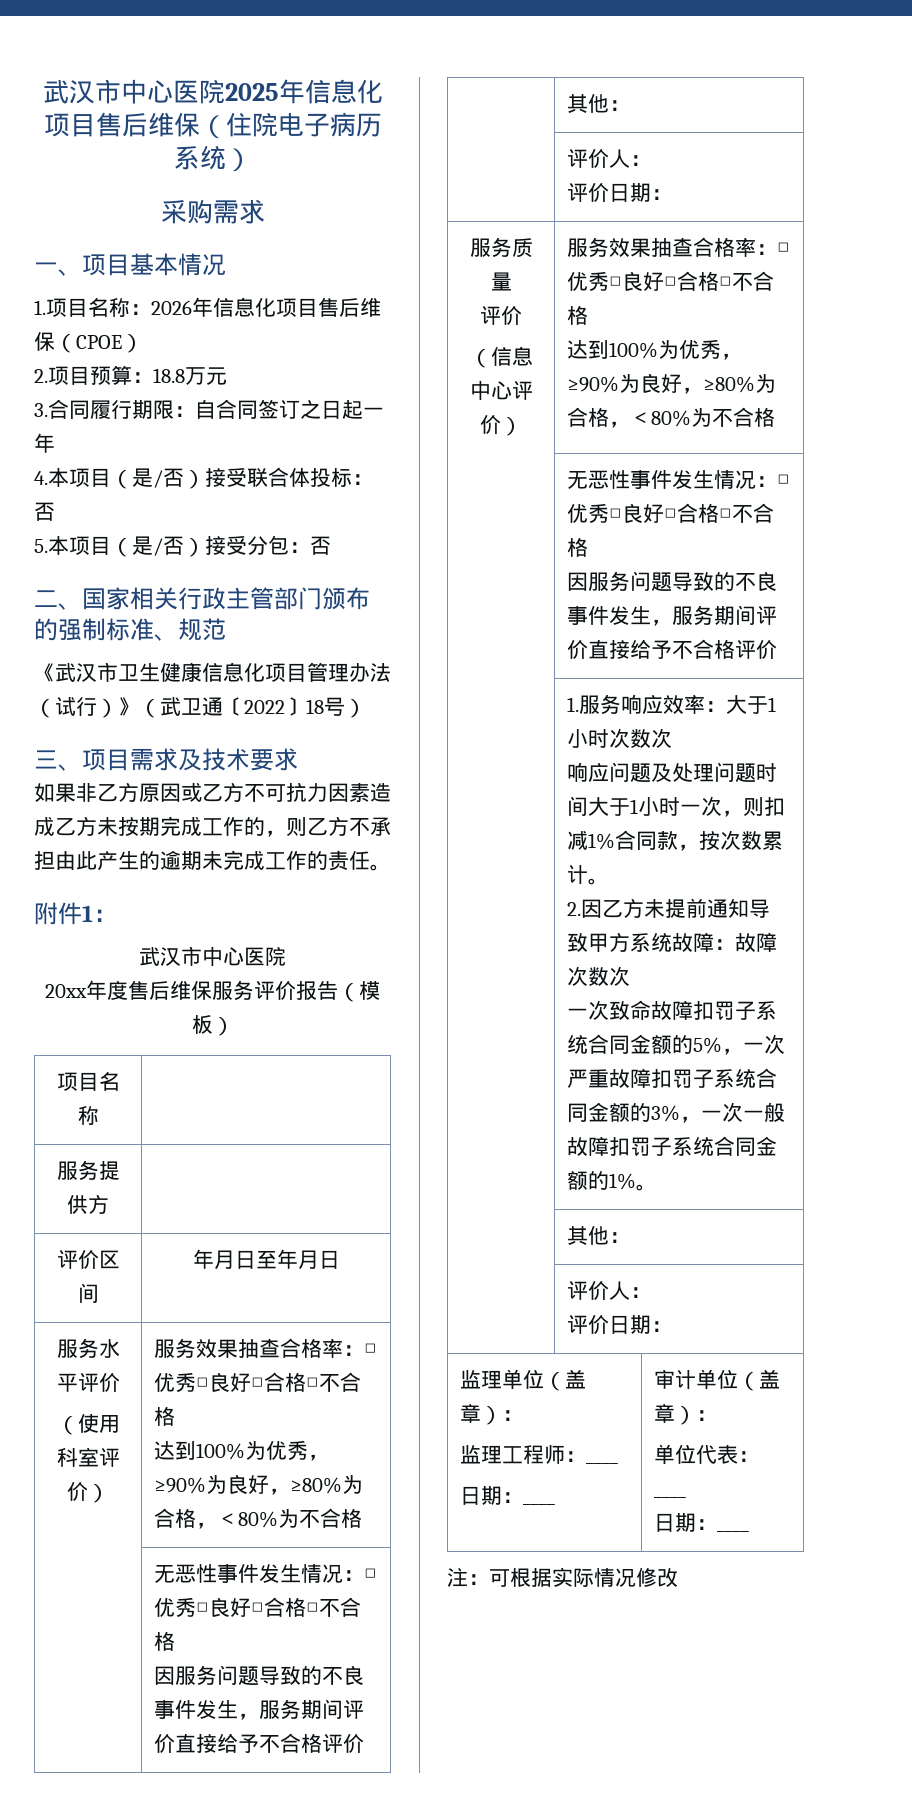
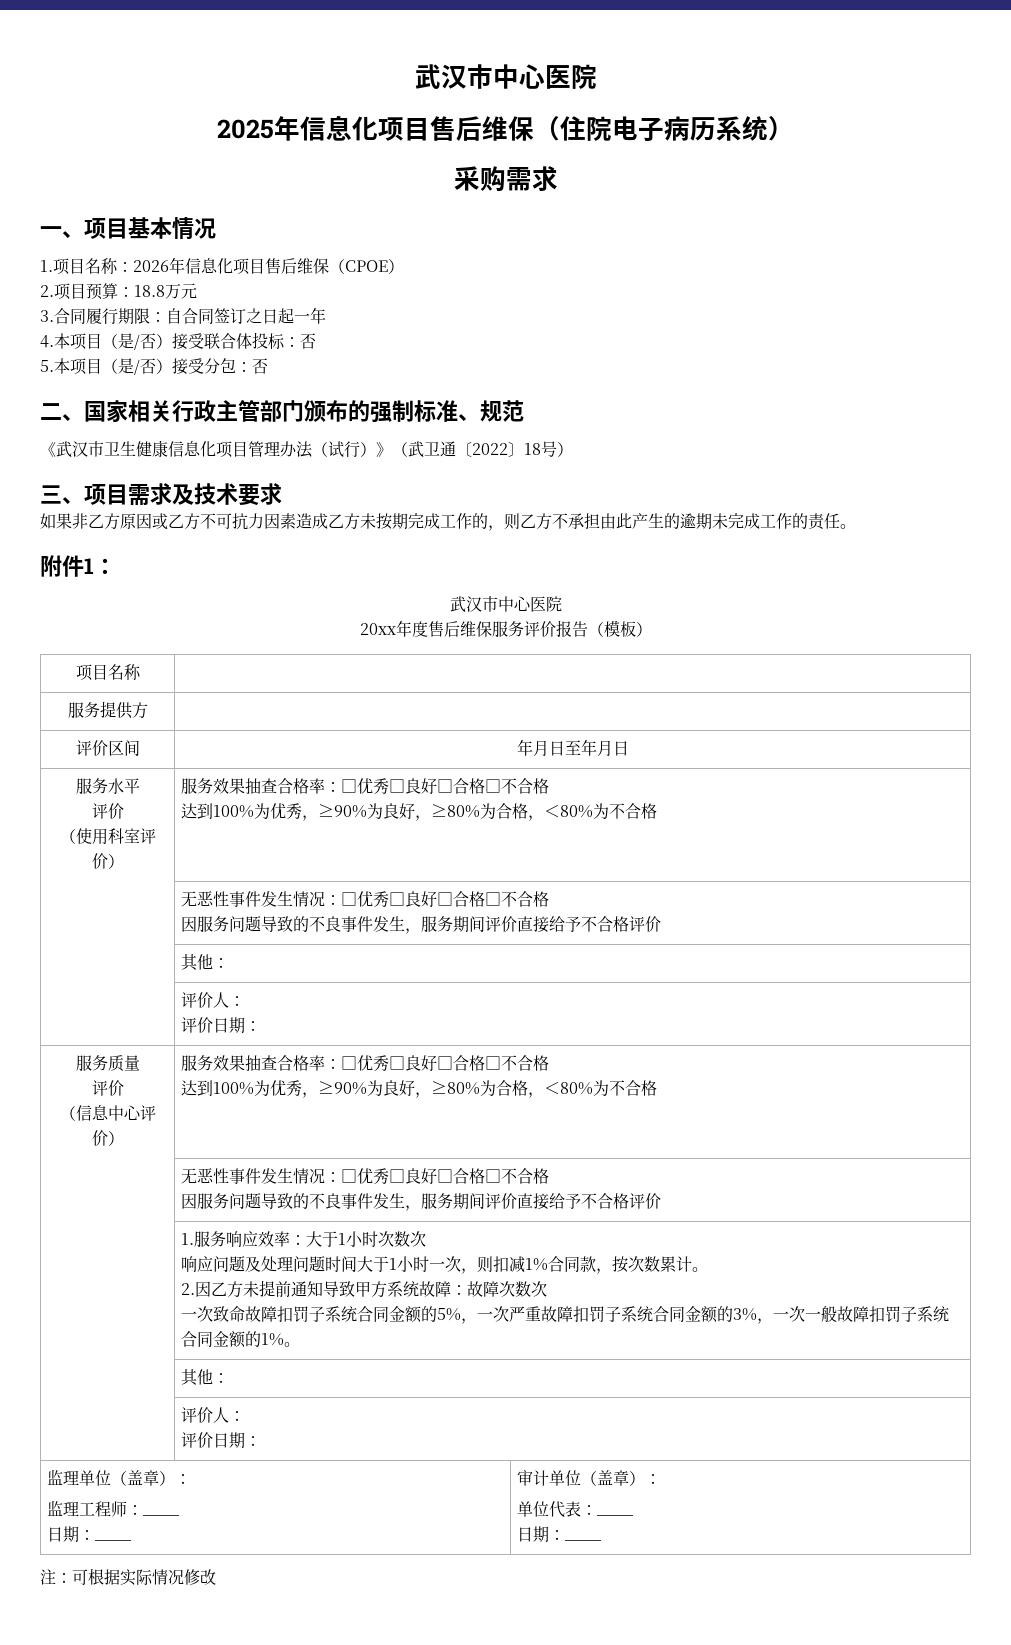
[42,79,225,104] 武汉市中心医院 -> [414,64,597,89] 武汉市中心医院 //
(78, 1382) none -> (140, 786) //

